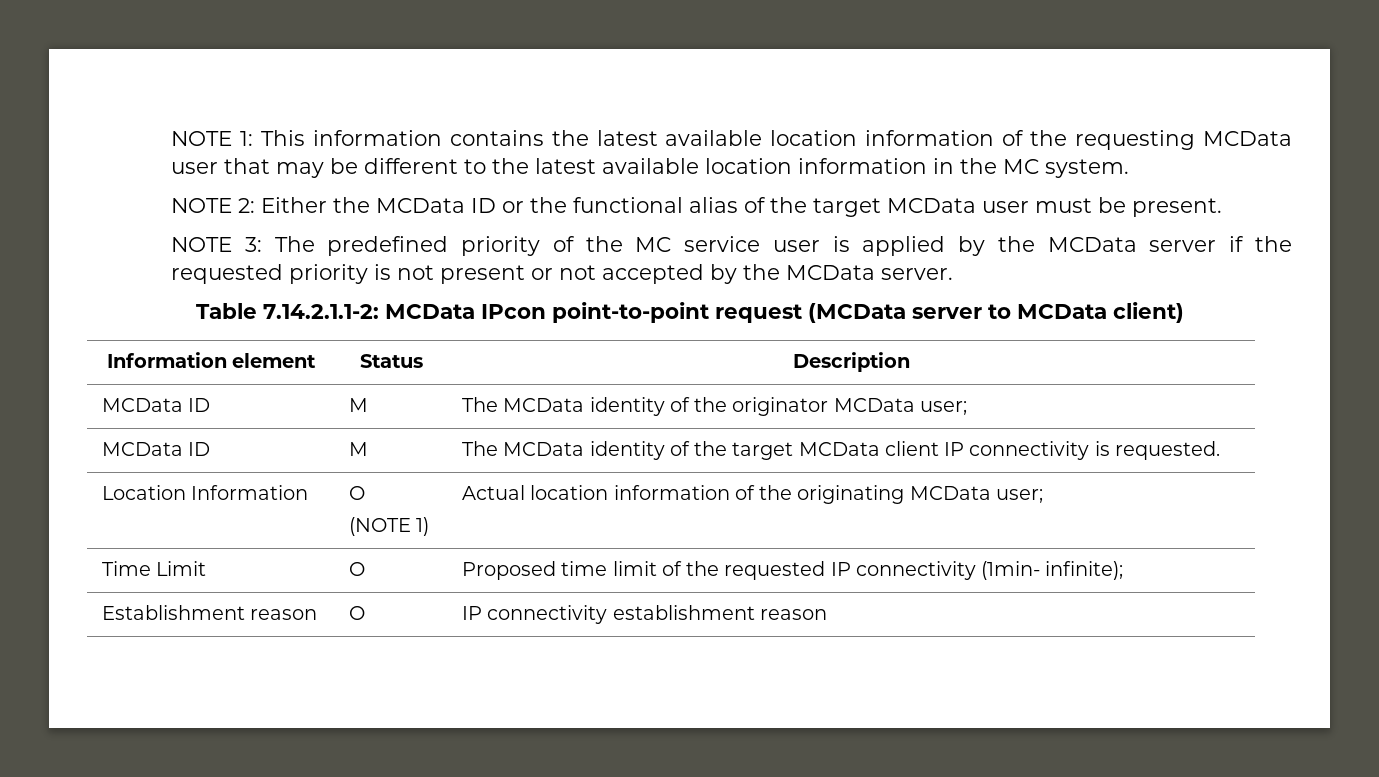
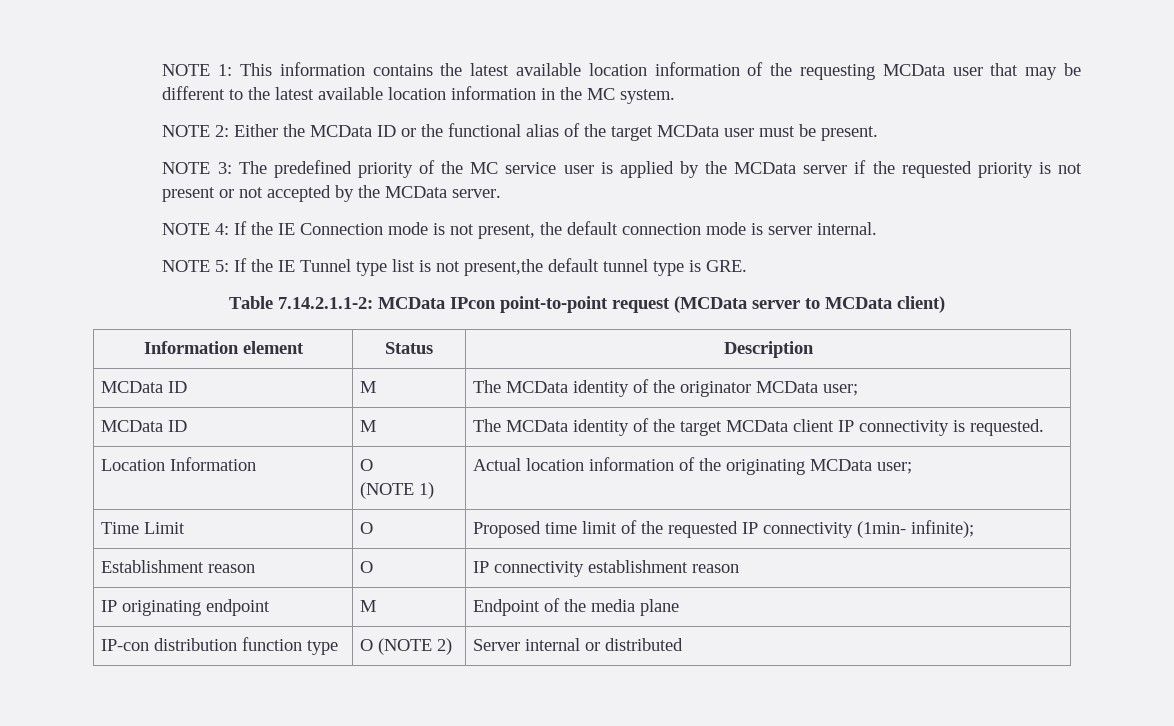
(954, 274) none -> [162,221,878,239] [162,258,748,276] // NOTE 4: If the IE Connection mode is not present, the default connection mode is server internal. // NOTE 5: If the IE Tunnel type list is not present,the default tunnel type is GRE.
(827, 614) none -> [101,599,271,616] [360,600,377,612] [473,598,680,616] [101,637,339,655] [360,638,453,655] [473,638,684,651] // IP originating endpoint | M | Endpoint of the media plane // IP-con distribution function type | O (NOTE 2) | Server internal or distributed

